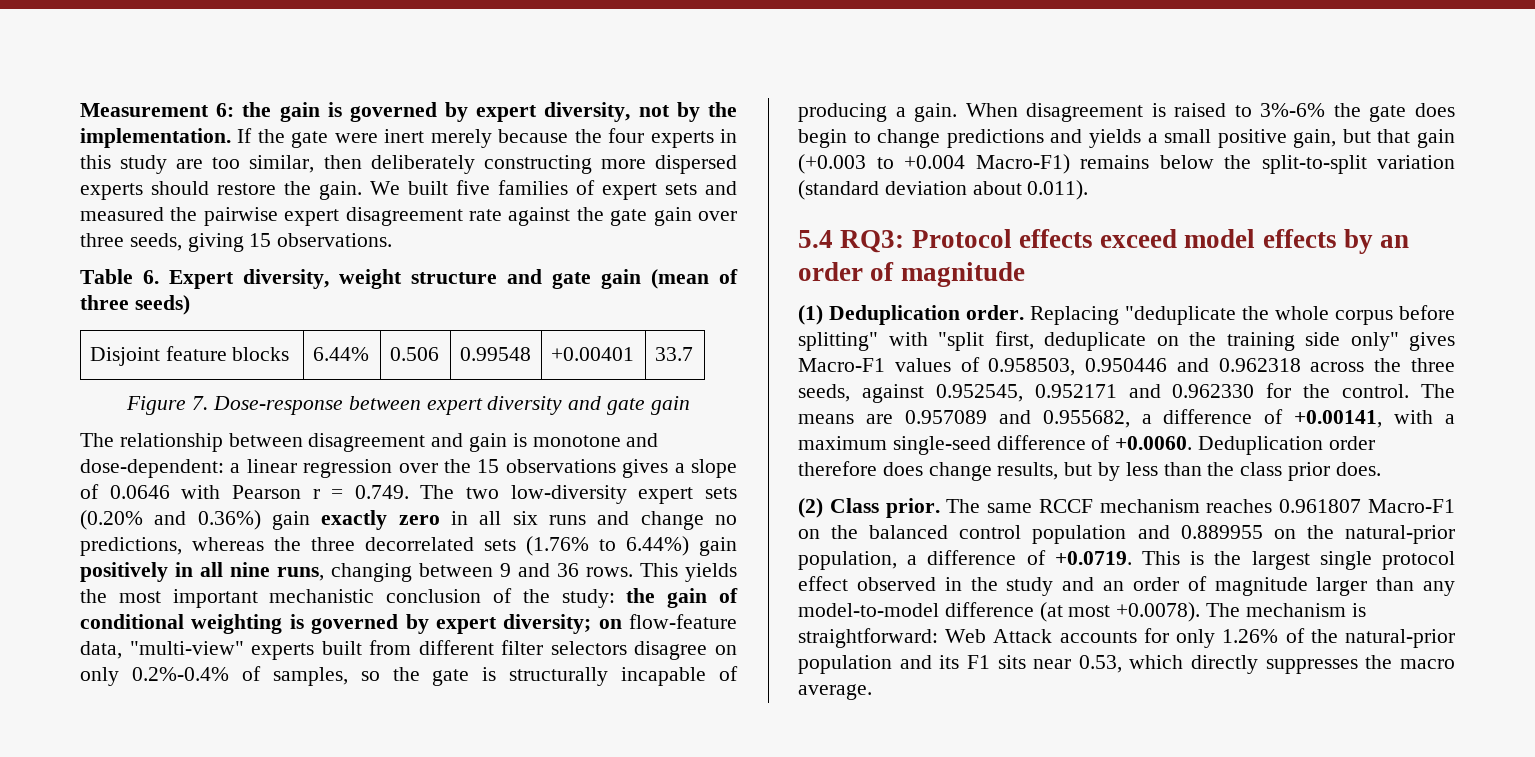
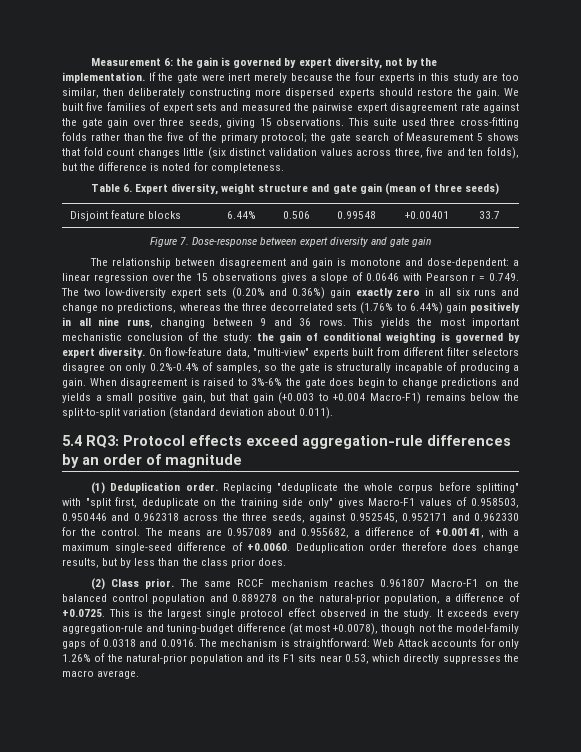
(393, 240) none -> [347,117,519,128] [62,132,520,143] [62,147,519,159] [62,162,284,173] This suite used three cross-fitting folds rather than the five of the primary protocol; the gate search of Measurement 5 shows that fold count changes little (six distinct validation values across three, five and ten folds), but the difference is noted for completeness.
[503,614,622,634] diversity; on -> [98,347,162,358] diversity. On
[1184,229,1337,248] model effects -> [302,435,511,449] aggregation-rule differences
[1180,525,1263,539] 0.889955 -> [232,594,278,602] 0.889278
[1054,551,1132,565] +0.0719. -> [62,609,105,617] +0.0725.
[1006,576,1455,596] [798,602,1201,622] study and an order of magnitude larger than any model-to-model difference (at most +0.0078). -> [403,609,519,619] [62,623,519,635] [62,638,197,649] study. It exceeds every aggregation-rule and tuning-budget difference (at most +0.0078), though not the model-family gaps of 0.0318 and 0.0916.

